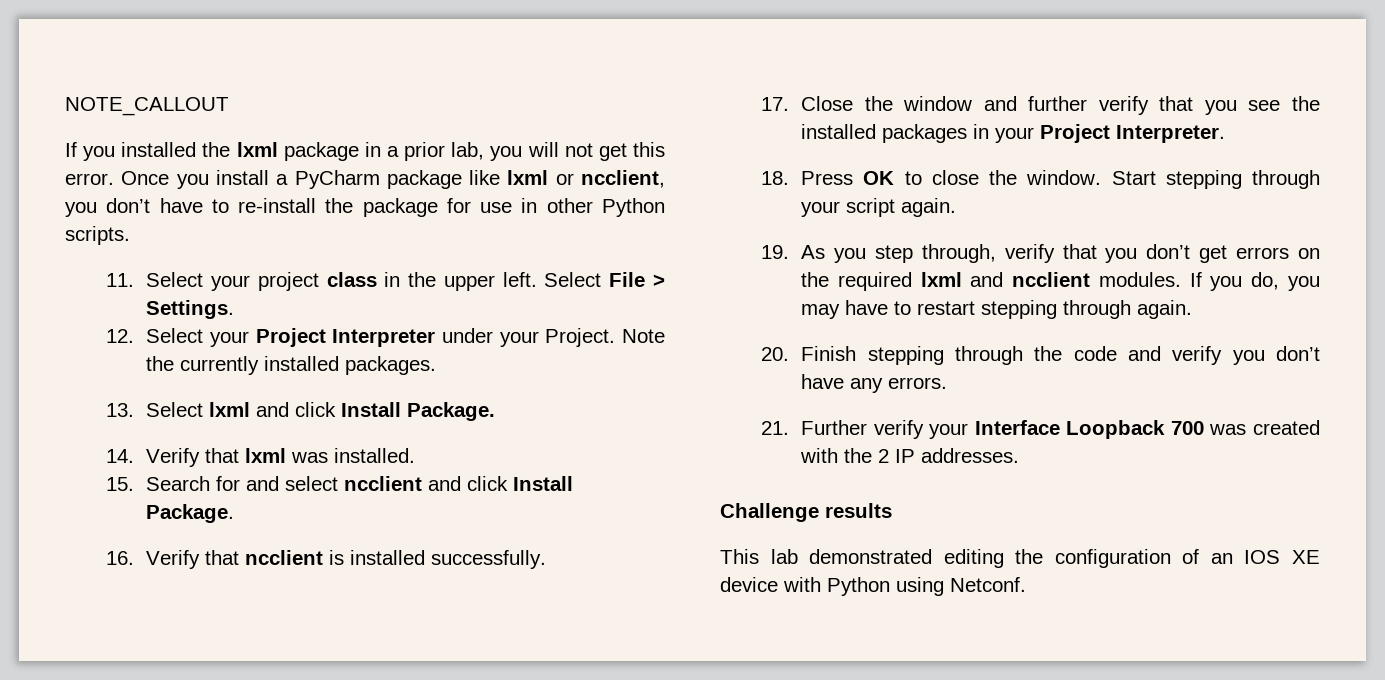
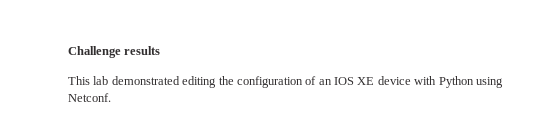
[65,97,229,116] [65,142,665,161] [65,170,665,189] [65,198,665,217] [65,226,130,245] [105,272,665,291] [146,300,235,319] [105,328,665,347] [146,356,437,375] [105,402,496,421] [105,448,416,467] [105,476,574,491] [146,504,235,523] [105,550,547,569] [760,96,1320,115] [801,124,1226,143] [760,170,1320,189] [801,198,957,217] [760,244,1320,263] [801,272,1320,291] [801,300,1193,319] [760,346,1320,365] [801,374,948,393] [760,420,1320,439] [800,448,1020,463] NOTE_CALLOUT // If you installed the lxml package in a prior lab, you will not get this error. Once you install a PyCharm package like lxml or ncclient, you don’t have to re-install the package for use in other Python scripts. // 11. Select your project class in the upper left. Select File > Settings. // 12. Select your Project Interpreter under your Project. Note the currently installed packages. // 13. Select lxml and click Install Package. // 14. Verify that lxml was installed. // 15. Search for and select ncclient and click Install Package. // 16. Verify that ncclient is installed successfully. // 17. Close the window and further verify that you see the installed packages in your Project Interpreter. // 18. Press OK to close the window. Start stepping through your script again. // 19. As you step through, verify that you don’t get errors on the required lxml and ncclient modules. If you do, you may have to restart stepping through again. // 20. Finish stepping through the code and verify you don’t have any errors. // 21. Further verify your Interface Loopback 700 was created with the 2 IP addresses. // -> (68, 52) none

